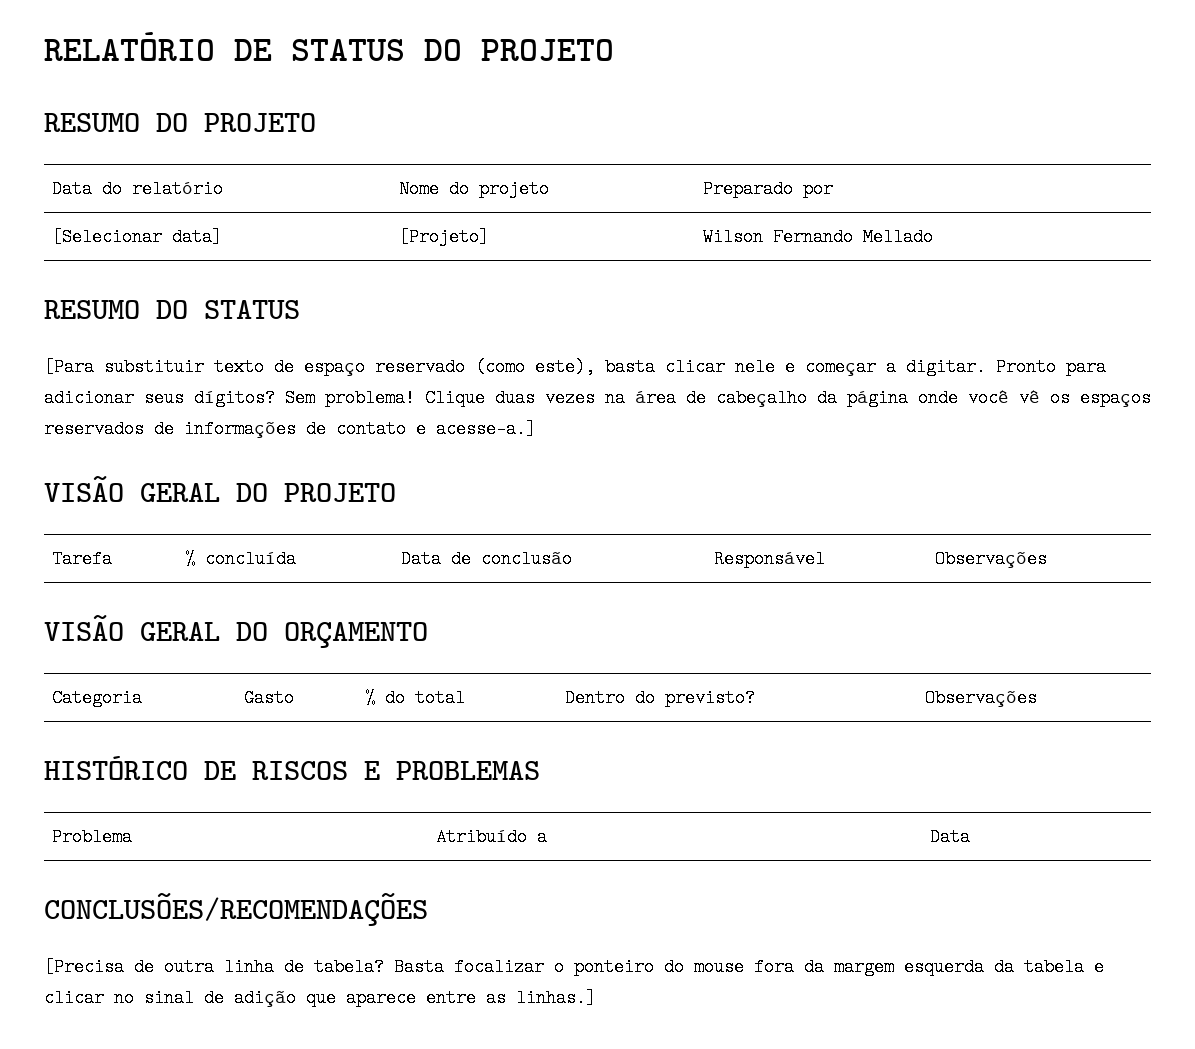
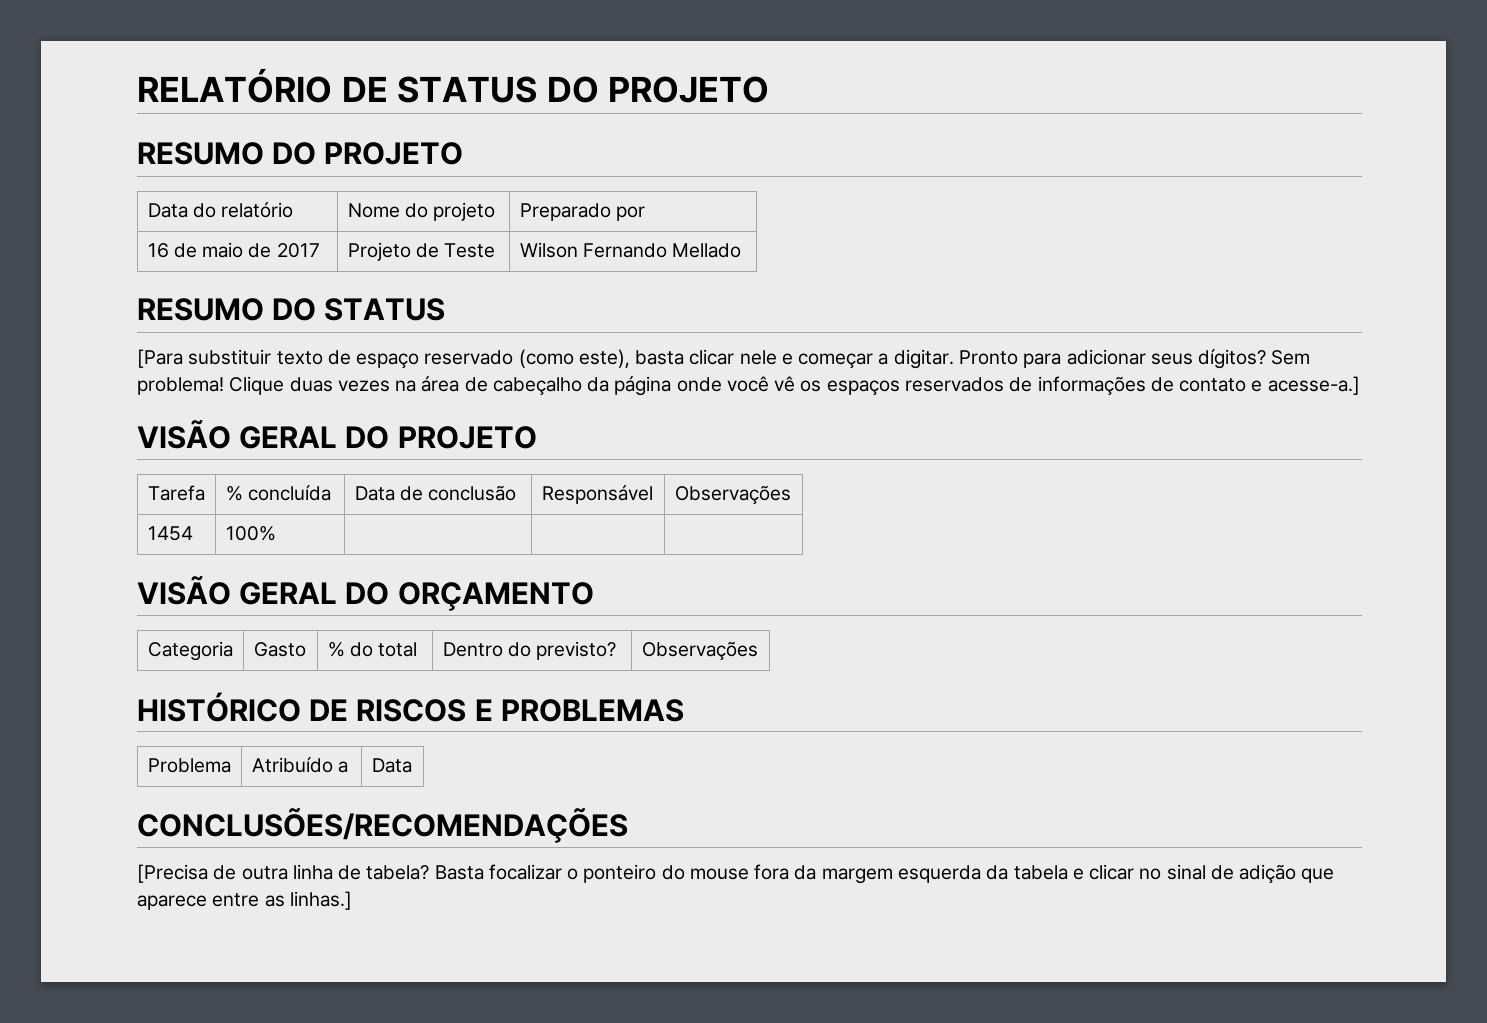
[52,228,223,246] [399,228,490,246] [Selecionar data] | [Projeto] -> [147,242,320,258] [347,242,496,261] 16 de maio de 2017 | Projeto de Teste
(1048, 559) none -> [147,526,193,541] [225,526,276,541] // 1454 | 100% | | |

